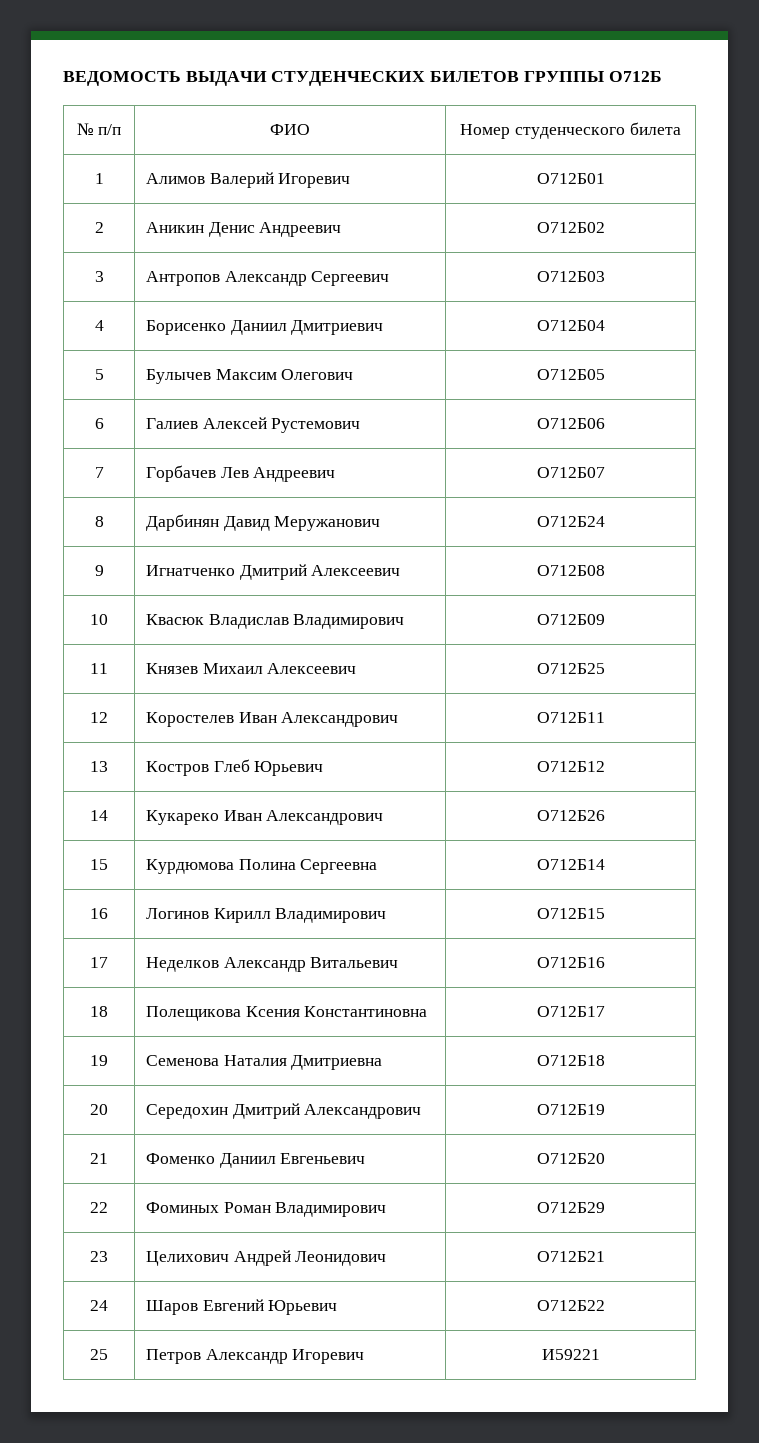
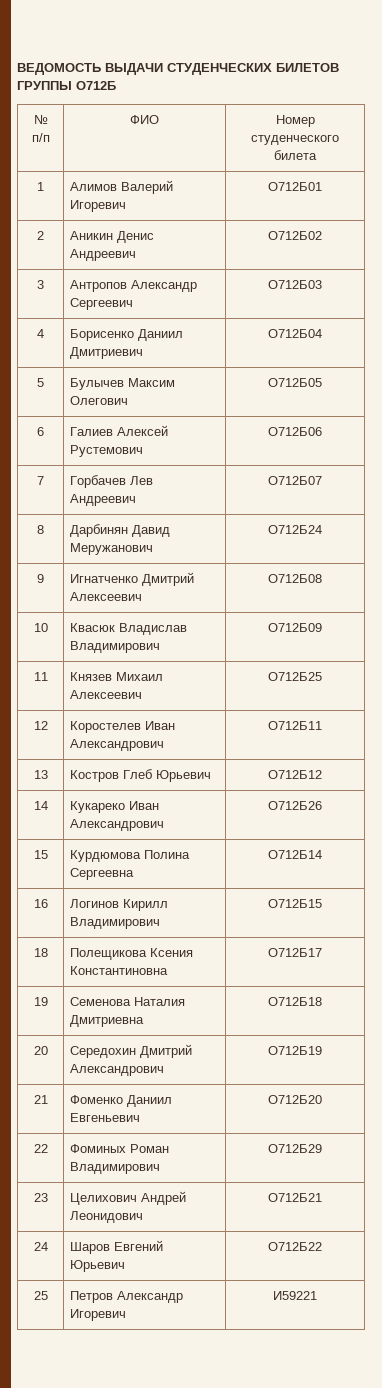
[90,957,108,968] [145,957,399,972] [536,957,605,968] // 17 | Неделков Александр Витальевич | О712Б16 -> (322, 903) none

